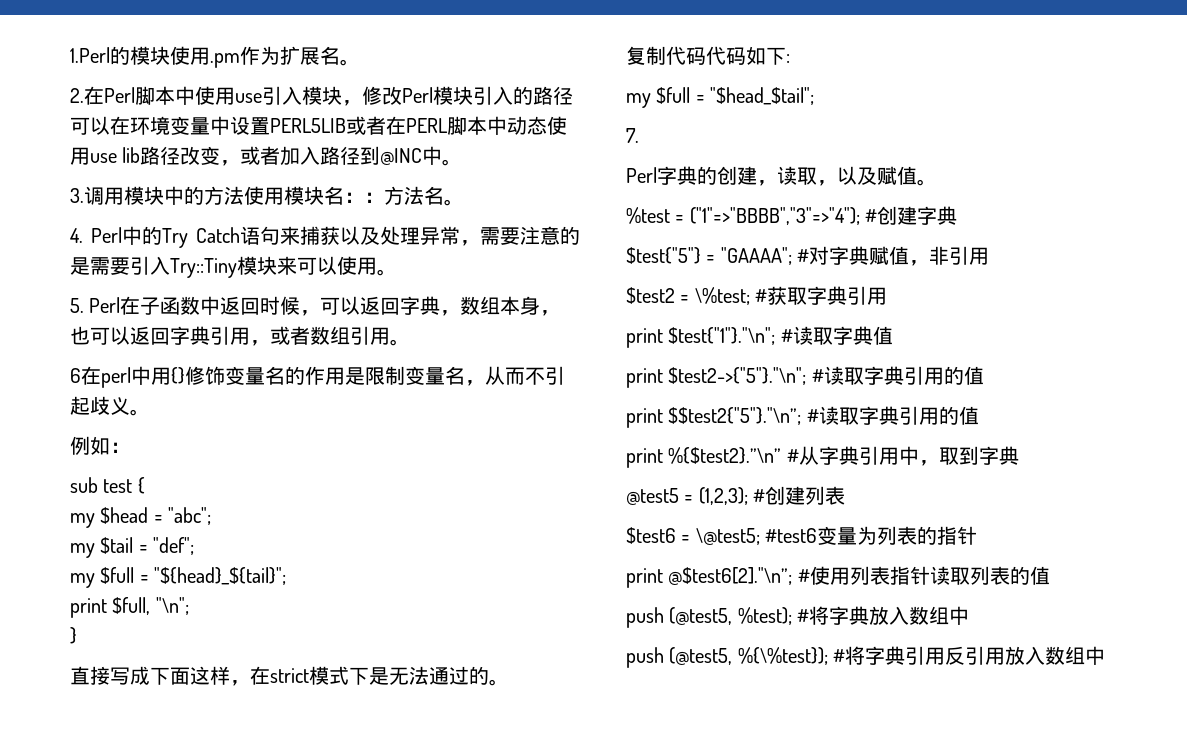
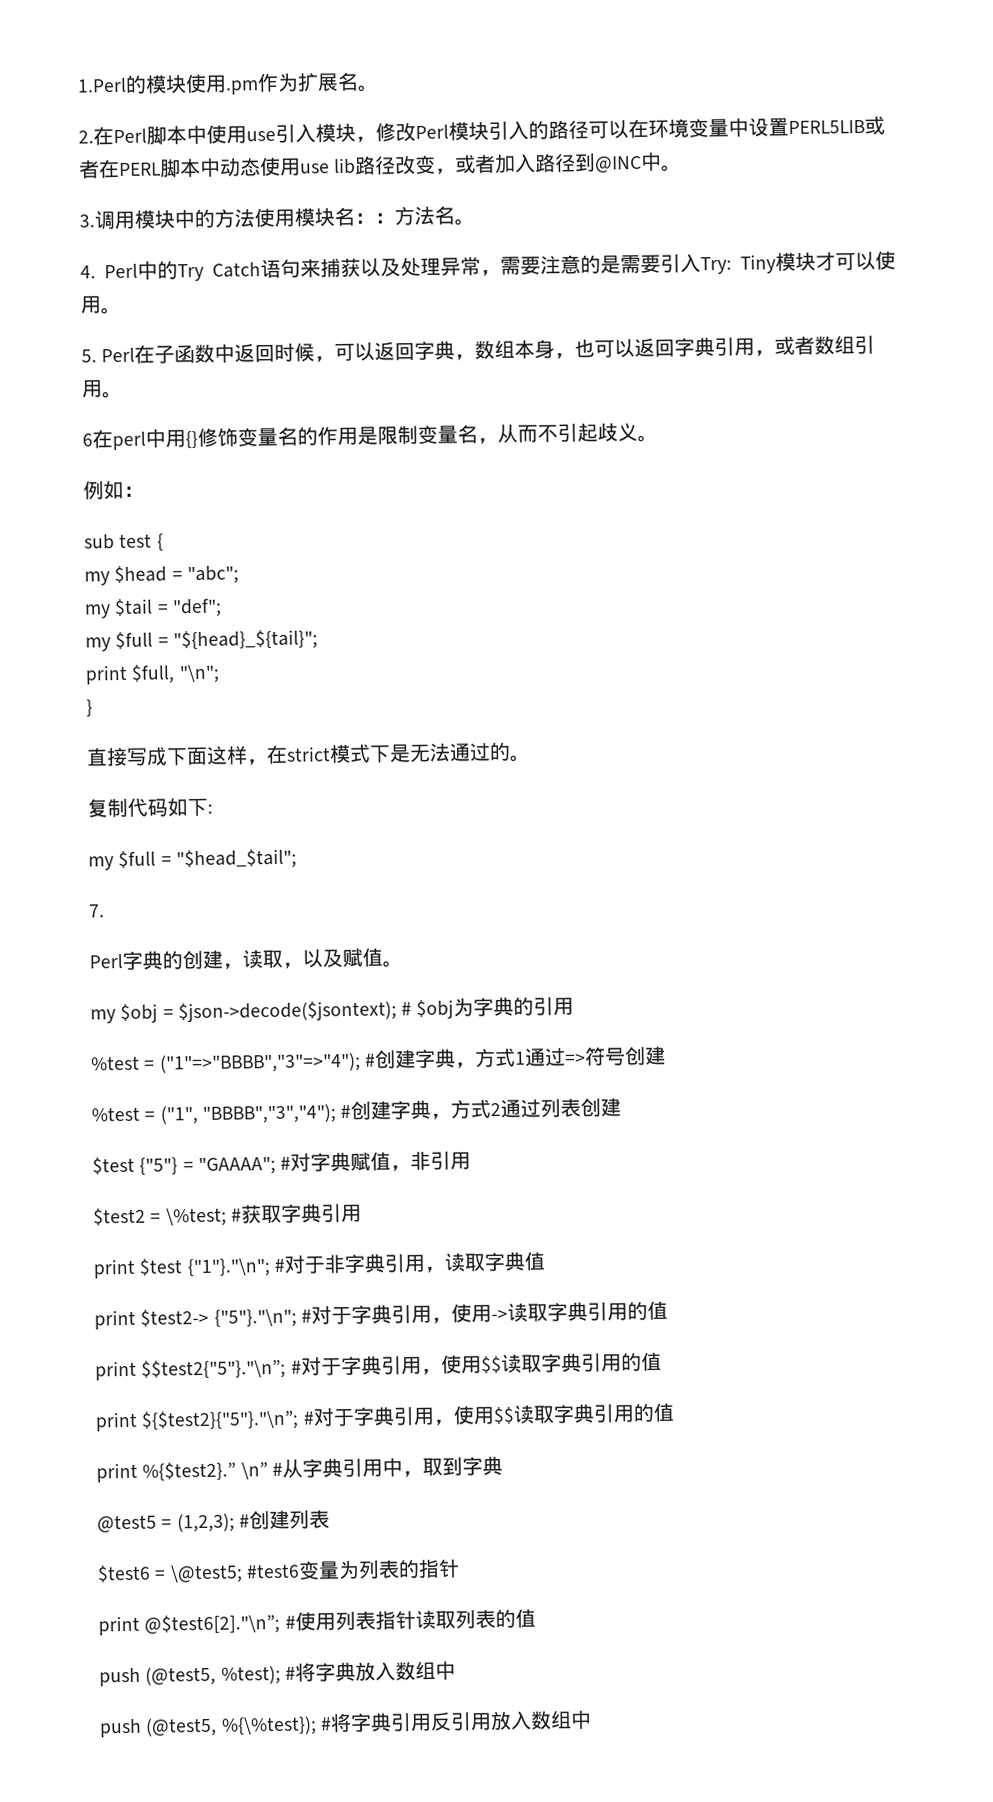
[170,256,297,278] Try::Tiny模块来 -> [700,251,836,275] Try: Tiny模块才
[706,46,746,65] 代码 -> (168, 807) none
(937, 182) none -> [90,996,575,1024] // my $obj = $json->decode($jsontext); # $obj为字典的引用
[626,247,701,264] // $test{"5"} -> [454,1045,666,1069] [91,1097,622,1125] [92,1156,179,1175] ，方式1通过=>符号创建 // %test = ("1", "BBBB","3","4"); #创建字典，方式2通过列表创建 // $test {"5"}
[668,326,893,345] [626,367,824,388] $test{"1"}."\n"; #读取字典值 // print $test2->{"5"}."\n"; # -> [139,1251,545,1278] [94,1303,508,1330] $test {"1"}."\n"; #对于非字典引用，读取字典值 // print $test2-> {"5"}."\n"; #对于字典引用，使用->
[818,406,979,425] [626,447,782,468] 读取字典引用的值 // print %{$test2}.”\n” -> [300,1351,662,1376] [95,1402,675,1432] [96,1461,268,1483] 对于字典引用，使用$$读取字典引用的值 // print ${$test2}{"5"}."\n”; #对于字典引用，使用$$读取字典引用的值 // print %{$test2}.” \n”

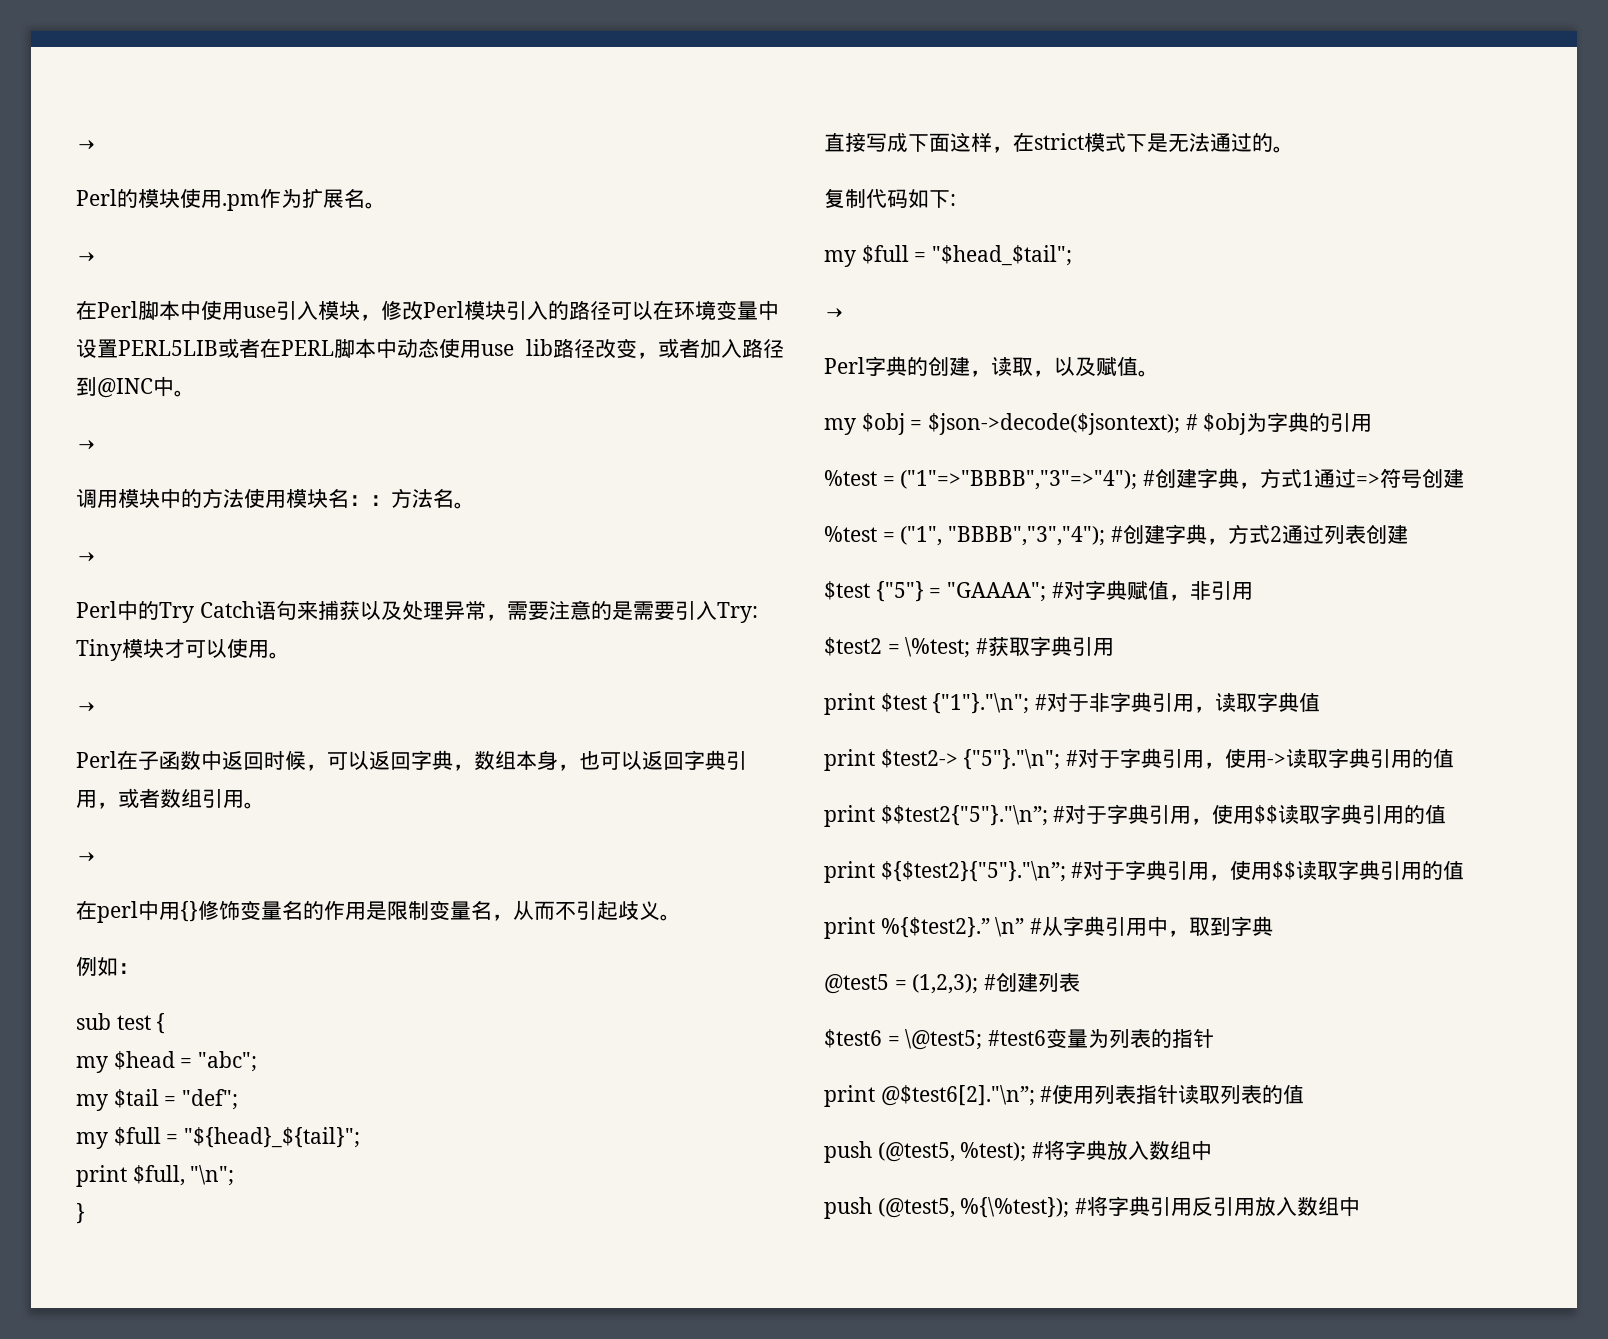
[77,77,127,93] 1.Perl -> [76,140,97,150] [76,189,117,206] → // Perl
[78,130,94,144] 2. -> [76,252,97,262] → //
[79,214,95,228] 3. -> [76,440,97,450] → //
[80,265,96,279] 4. -> [76,552,97,562] → //
[81,349,97,363] 5. -> [76,702,97,712] → //
[82,433,93,447] 6 -> [76,852,97,862] → //
[89,904,105,918] 7. -> [824,308,845,318] →

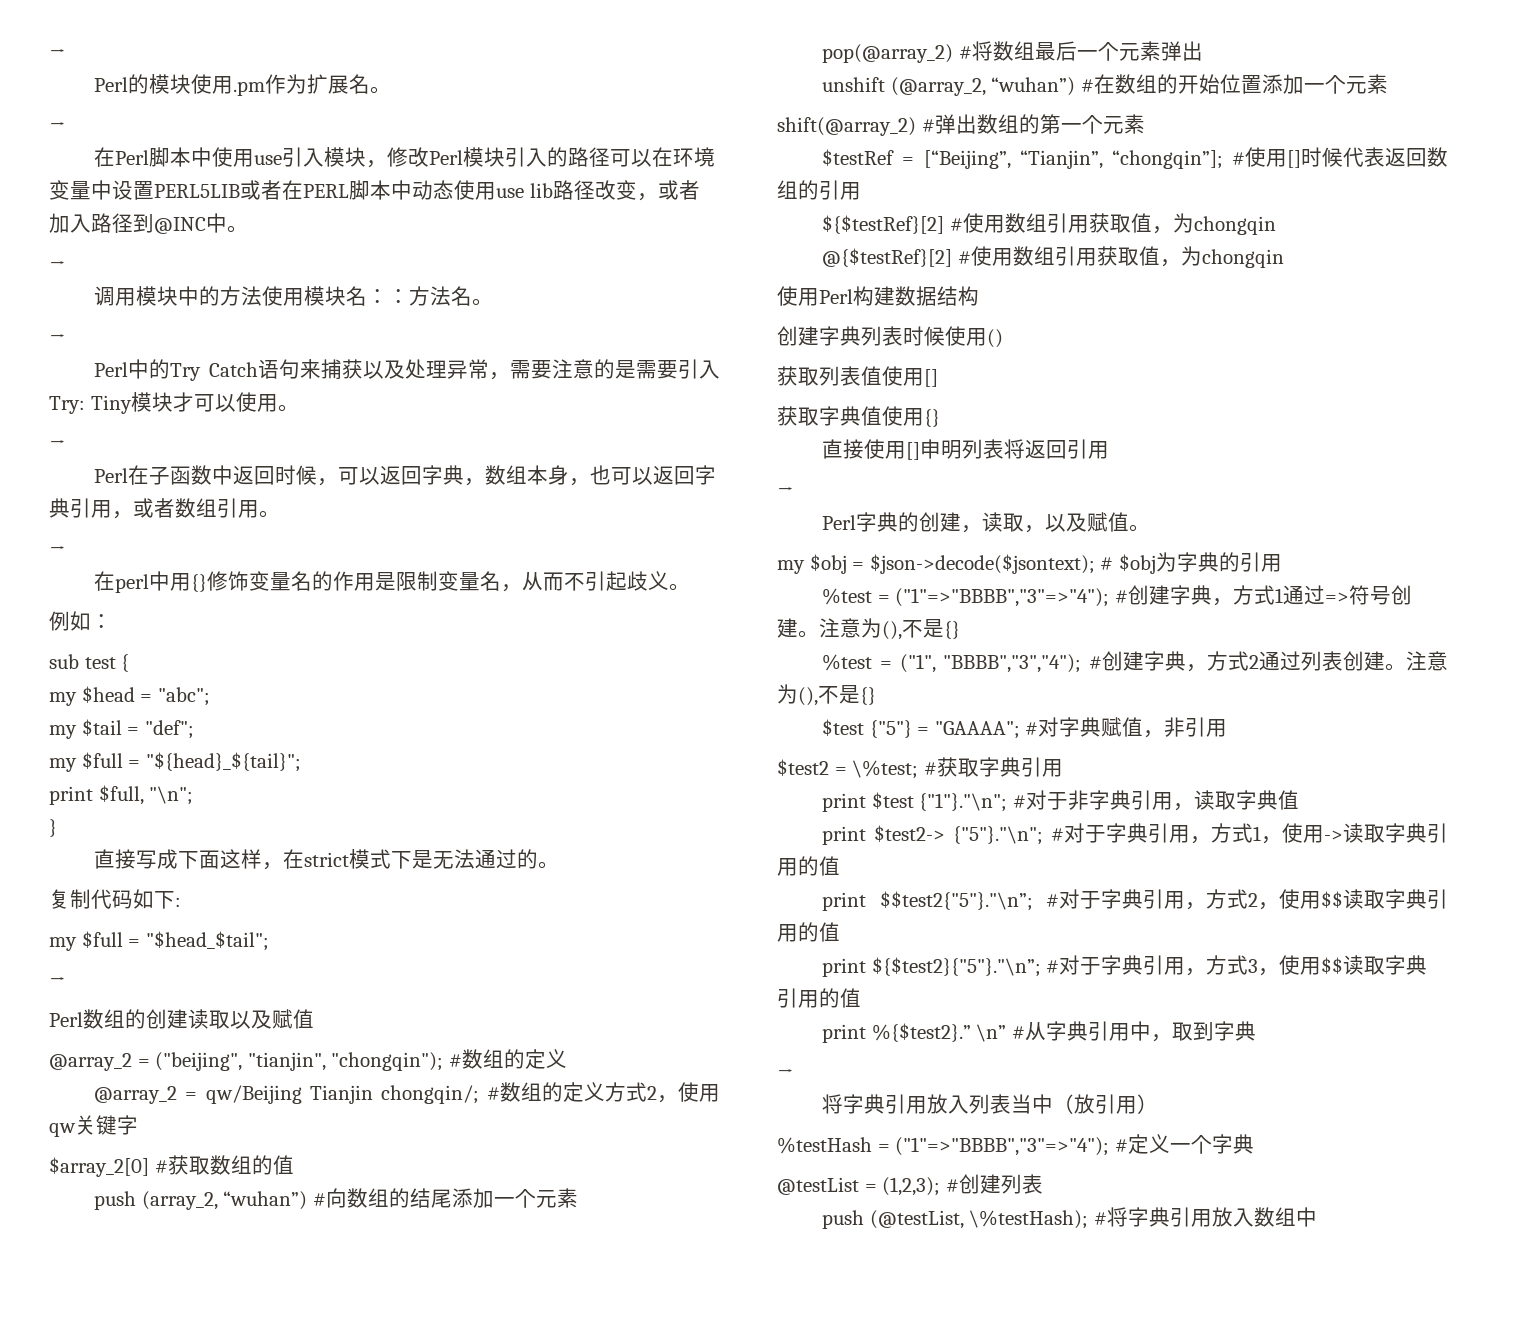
(845, 313) none -> [49,1009,314,1029] [49,1049,567,1071] [94,1082,720,1104] [49,1115,138,1137] [49,1155,294,1177] [94,1188,578,1210] [822,41,1203,63] [822,74,1388,96] [777,114,1145,136] [822,147,1448,169] [777,180,861,200] [822,213,1276,235] [822,246,1284,268] [777,286,979,306] [777,326,1003,348] [777,366,938,387] [777,406,940,427] [822,439,1110,460] [777,486,793,497] // Perl数组的创建读取以及赋值 // @array_2 = ("beijing", "tianjin", "chongqin"); #数组的定义 // @array_2 = qw/Beijing Tianjin chongqin/; #数组的定义方式2，使用qw关键字 // $array_2[0] #获取数组的值 // push (array_2, “wuhan”) #向数组的结尾添加一个元素 // pop(@array_2) #将数组最后一个元素弹出 // unshift (@array_2, “wuhan”) #在数组的开始位置添加一个元素 // shift(@array_2) #弹出数组的第一个元素 // $testRef = [“Beijing”, “Tianjin”, “chongqin”]; #使用[]时候代表返回数组的引用 // ${$testRef}[2] #使用数组引用获取值，为chongqin // @{$testRef}[2] #使用数组引用获取值，为chongqin // 使用Perl构建数据结构 // 创建字典列表时候使用() // 获取列表值使用[] // 获取字典值使用{} // 直接使用[]申明列表将返回引用 // →
(1465, 478) none -> [798,618,960,640] 。注意为(),不是{}
(1408, 534) none -> [1385,651,1448,671] [777,684,876,706] 。注意为(),不是{}
(1226, 765) none -> [1211,823,1282,844] 方式1，
(1213, 821) none -> [1206,889,1279,910] 方式2，
(1231, 877) none -> [1206,955,1280,976] 方式3，
[824,974,889,994] @test5 -> [777,1068,793,1079] [822,1094,1159,1114] [777,1134,1254,1156] [777,1177,859,1195] → // 将字典引用放入列表当中（放引用） // %testHash = ("1"=>"BBBB","3"=>"4"); #定义一个字典 // @testList
[824,1029,1215,1050] [824,1084,1305,1107] [824,1140,1213,1163] [824,1196,1214,1219] // $test6 = \@test5; #test6变量为列表的指针 // print @$test6[2]."\n”; #使用列表指针读取列表的值 // push (@test5, %test); #将字典放入数组中 // push (@test5, %{\%test}); #将字典引用反 -> [822,1207,1170,1229] // push (@testList, \%testHash); #将字典

